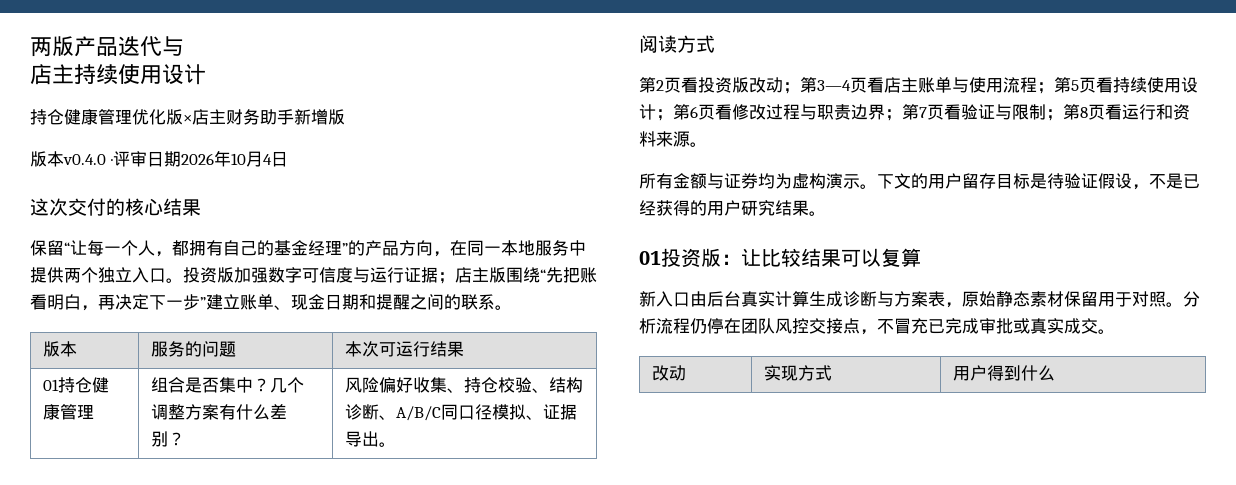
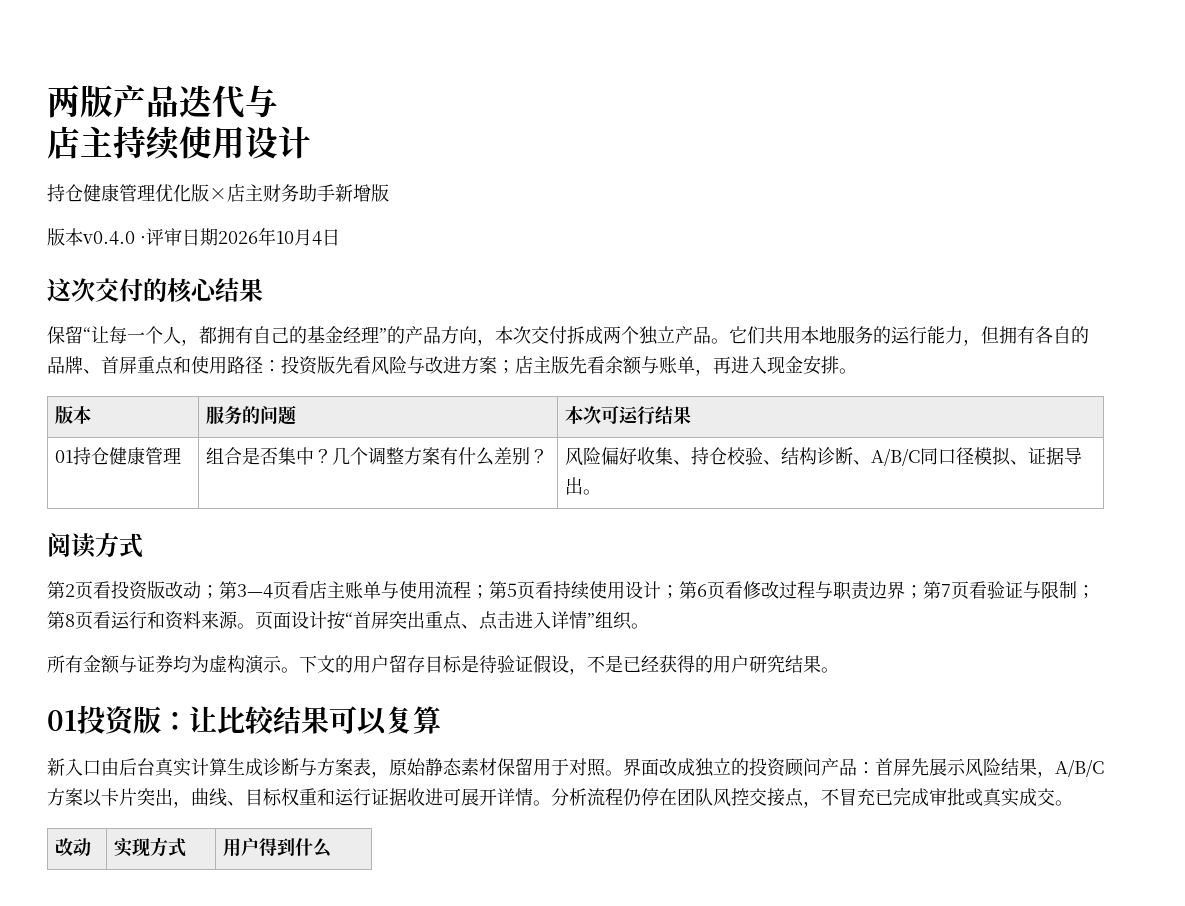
[450,240,586,256] [30,267,597,284] [30,294,495,311] 在同一本地服务中提供两个独立入口。投资版加强数字可信度与运行证据；店主版围绕“先把账看明白，再决定下一步”建立账单、现金日期和提醒之间的联系 -> [495,326,1089,346] [47,355,839,376] 本次交付拆成两个独立产品。它们共用本地服务的运行能力，但拥有各自的品牌、首屏重点和使用路径：投资版先看风险与改进方案；店主版先看余额与账单，再进入现金安排
(707, 144) none -> [255,611,649,630] 页面设计按“首屏突出重点、点击进入详情”组织。
(1183, 304) none -> [623,758,1104,778] [47,788,551,808] 界面改成独立的投资顾问产品：首屏先展示风险结果，A/B/C方案以卡片突出，曲线、目标权重和运行证据收进可展开详情。

